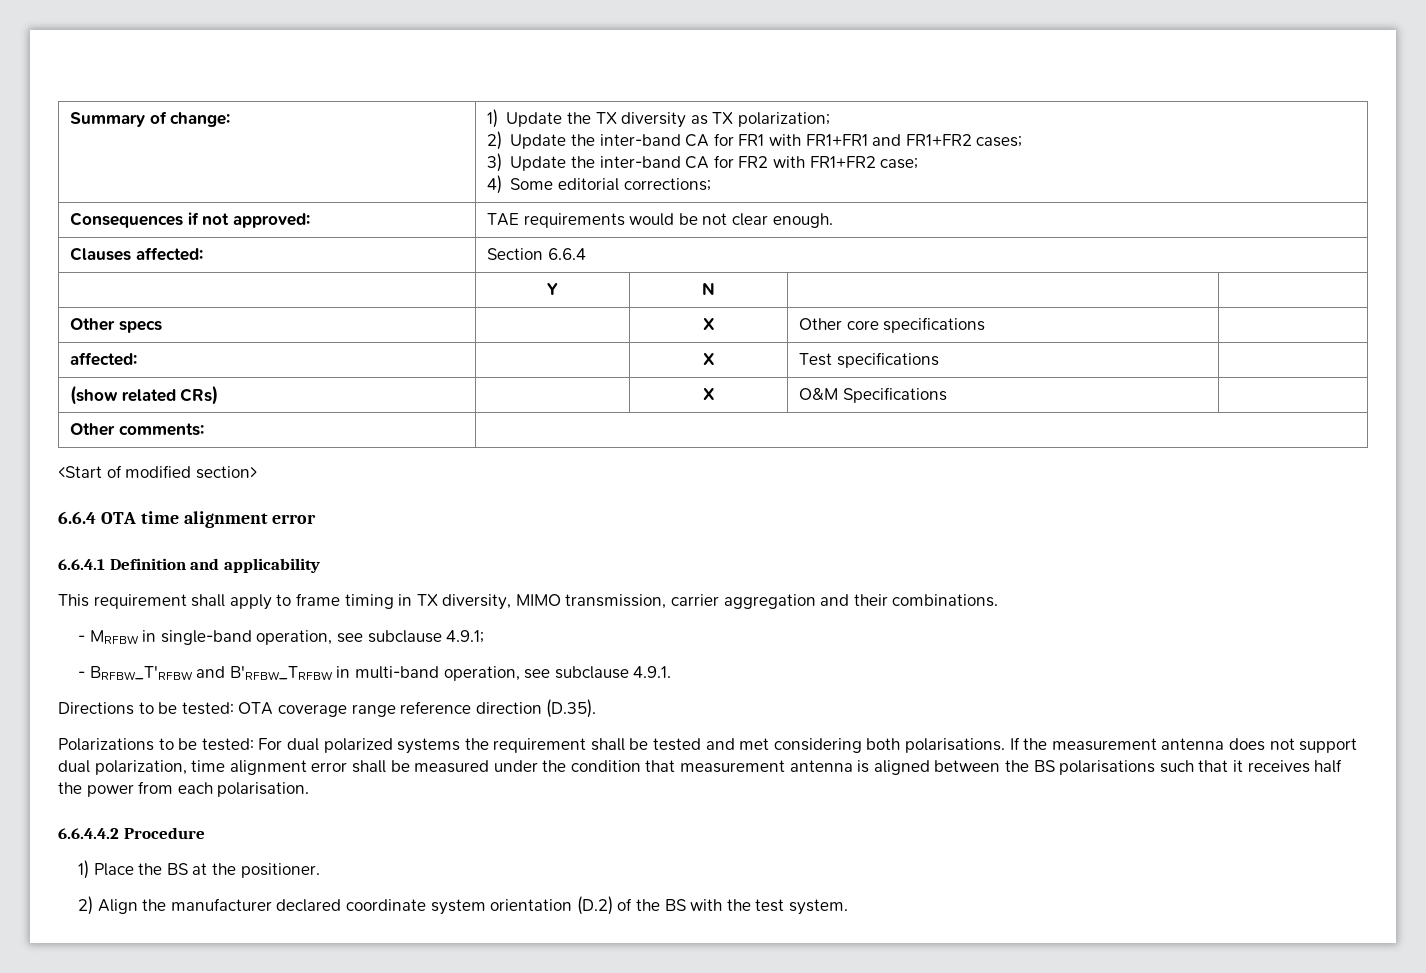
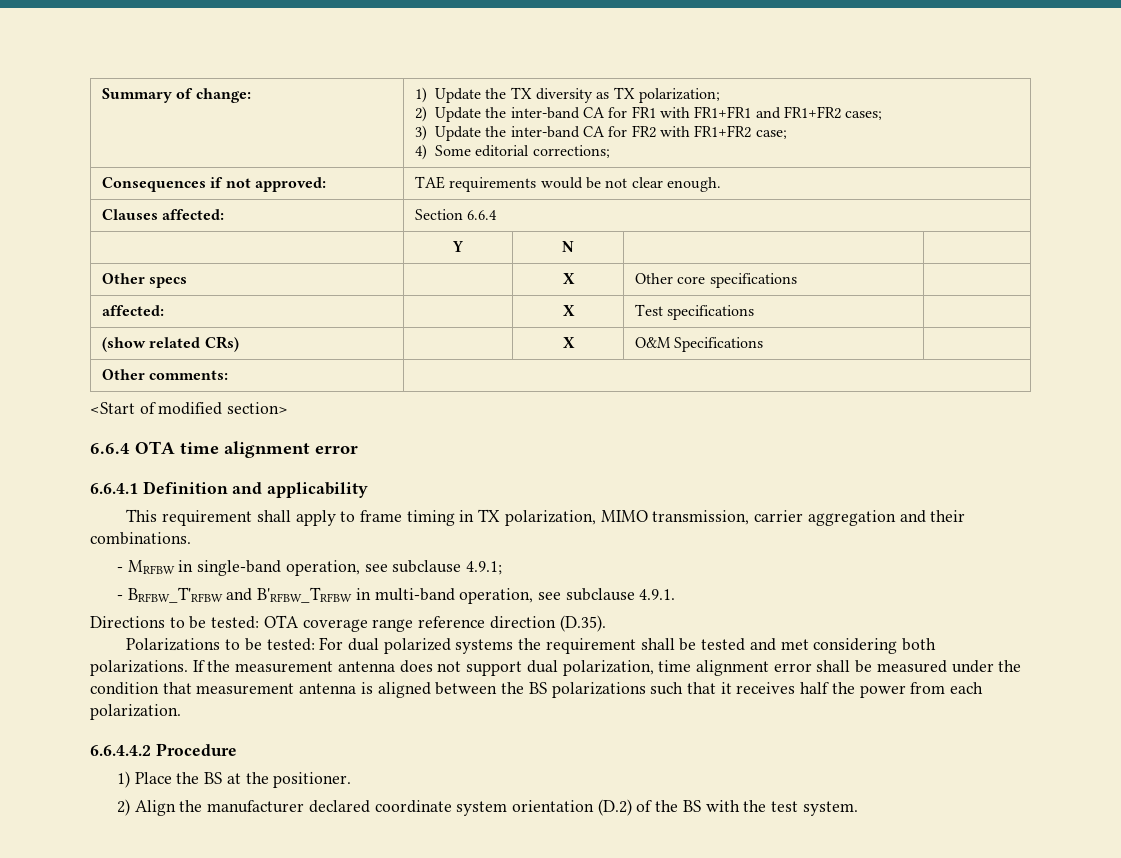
[442,594,512,610] diversity, -> [504,510,596,526] polarization,
[905,738,1006,753] polarisations. -> [90,660,188,676] polarizations.
[1059,760,1156,775] polarisations -> [551,682,646,698] polarizations
[217,782,310,797] polarisation. -> [90,704,181,720] polarization.

